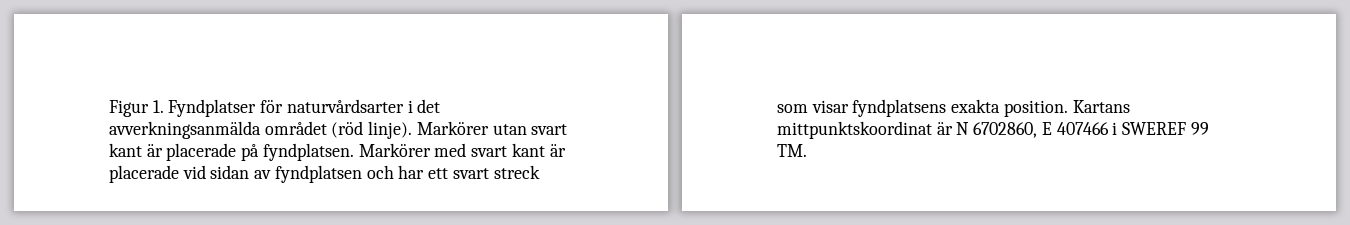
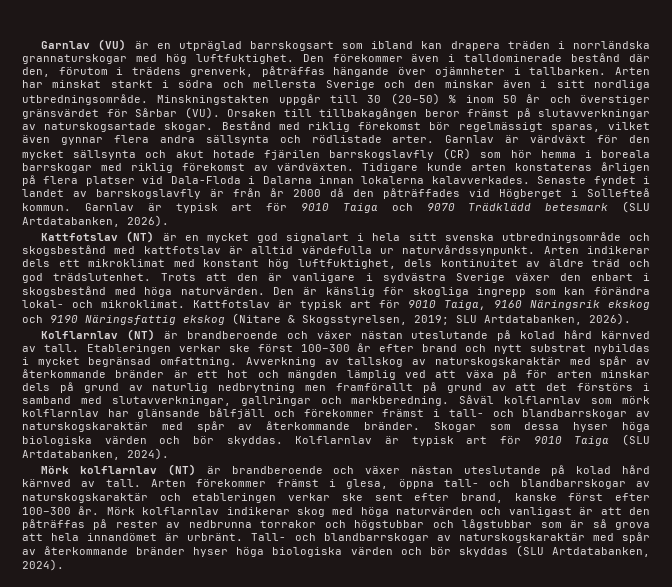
[109,99,441,117] [109,121,568,139] [109,143,566,161] [109,165,540,183] [777,99,1130,117] [777,121,1209,139] [777,144,807,157] Figur 1. Fyndplatser för naturvårdsarter i det avverkningsanmälda området (röd linje). Markörer utan svart kant är placerade på fyndplatsen. Markörer med svart kant är placerade vid sidan av fyndplatsen och har ett svart streck som visar fyndplatsens exakta position. Kartans mittpunktskoordinat är N 6702860, E 407466 i SWEREF 99 TM. -> [41,39,651,51] [22,53,650,64] [22,66,651,77] [22,80,650,90] [22,93,651,105] [22,107,650,119] [22,121,650,132] [22,135,650,145] [22,148,650,160] [22,162,650,173] [22,175,650,186] [22,188,650,199] [22,201,650,213] [22,215,169,227] [41,231,651,243] [22,245,650,256] [22,259,651,269] [22,273,651,283] [22,286,650,297] [22,300,650,310] [22,313,631,325] [41,329,650,341] [22,343,650,354] [22,356,651,367] [22,369,650,380] [22,382,650,393] [22,395,651,406] [22,408,651,419] [22,421,650,432] [22,434,650,446] [22,448,169,460] [41,464,650,476] [22,479,650,489] [22,493,650,503] [22,506,650,517] [22,519,650,530] [22,532,650,543] [22,545,650,557] [22,559,64,571] Garnlav (VU) är en utpräglad barrskogsart som ibland kan drapera träden i norrländska grannaturskogar med hög luftfuktighet. Den förekommer även i talldominerade bestånd där den, förutom i trädens grenverk, påträffas hängande över ojämnheter i tallbarken. Arten har minskat starkt i södra och mellersta Sverige och den minskar även i sitt nordliga utbredningsområde. Minskningstakten uppgår till 30 (20–50) % inom 50 år och överstiger gränsvärdet för Sårbar (VU). Orsaken till tillbakagången beror främst på slutavverkningar av naturskogsartade skogar. Bestånd med riklig förekomst bör regelmässigt sparas, vilket även gynnar flera andra sällsynta och rödlistade arter. Garnlav är värdväxt för den mycket sällsynta och akut hotade fjärilen barrskogslavfly (CR) som hör hemma i boreala barrskogar med riklig förekomst av värdväxten. Tidigare kunde arten konstateras årligen på flera platser vid Dala-Floda i Dalarna innan lokalerna kalavverkades. Senaste fyndet i landet av barrskogslavfly är från år 2000 då den påträffades vid Högberget i Sollefteå kommun. Garnlav är typisk art för 9010 Taiga och 9070 Trädklädd betesmark (SLU Artdatabanken, 2026). // Kattfotslav (NT) är en mycket god signalart i hela sitt svenska utbredningsområde och skogsbestånd med kattfotslav är alltid värdefulla ur naturvårdssynpunkt. Arten indikerar dels ett mikroklimat med konstant hög luftfuktighet, dels kontinuitet av äldre träd och god trädslutenhet. Trots att den är vanligare i sydvästra Sverige växer den enbart i skogsbestånd med höga naturvärden. Den är känslig för skogliga ingrepp som kan förändra lokal- och mikroklimat. Kattfotslav är typisk art för 9010 Taiga, 9160 Näringsrik ekskog och 9190 Näringsfattig ekskog (Nitare & Skogsstyrelsen, 2019; SLU Artdatabanken, 2026). // Kolflarnlav (NT) är brandberoende och växer nästan uteslutande på kolad hård kärnved av tall. Etableringen verkar ske först 100–300 år efter brand och nytt substrat nybildas i mycket begränsad omfattning. Avverkning av tallskog av naturskogskaraktär med spår av återkommande bränder är ett hot och mängden lämplig ved att växa på för arten minskar dels på grund av naturlig nedbrytning men framförallt på grund av att det förstörs i samband med slutavverkningar, gallringar och markberedning. Såväl kolflarnlav som mörk kolflarnlav har glänsande bålfjäll och förekommer främst i tall- och blandbarrskogar av naturskogskaraktär med spår av återkommande bränder. Skogar som dessa hyser höga biologiska värden och bör skyddas. Kolflarnlav är typisk art för 9010 Taiga (SLU Artdatabanken, 2024). // Mörk kolflarnlav (NT) är brandberoende och växer nästan uteslutande på kolad hård kärnved av tall. Arten förekommer främst i glesa, öppna tall- och blandbarrskogar av naturskogskaraktär och etableringen verkar ske sent efter brand, kanske först efter 100–300 år. Mörk kolflarnlav indikerar skog med höga naturvärden och vanligast är att den påträffas på rester av nedbrunna torrakor och högstubbar och lågstubbar som är så grova att hela innandömet är urbränt. Tall- och blandbarrskogar av naturskogskaraktär med spår av återkommande bränder hyser höga biologiska värden och bör skyddas (SLU Artdatabanken, 2024).

